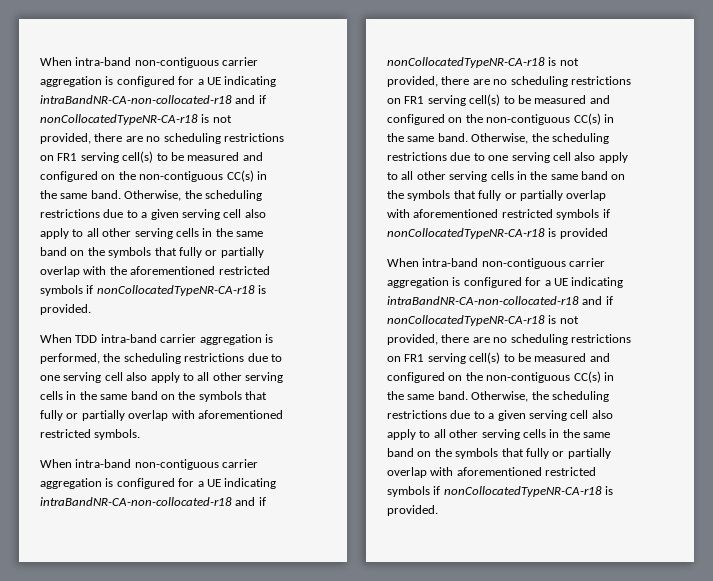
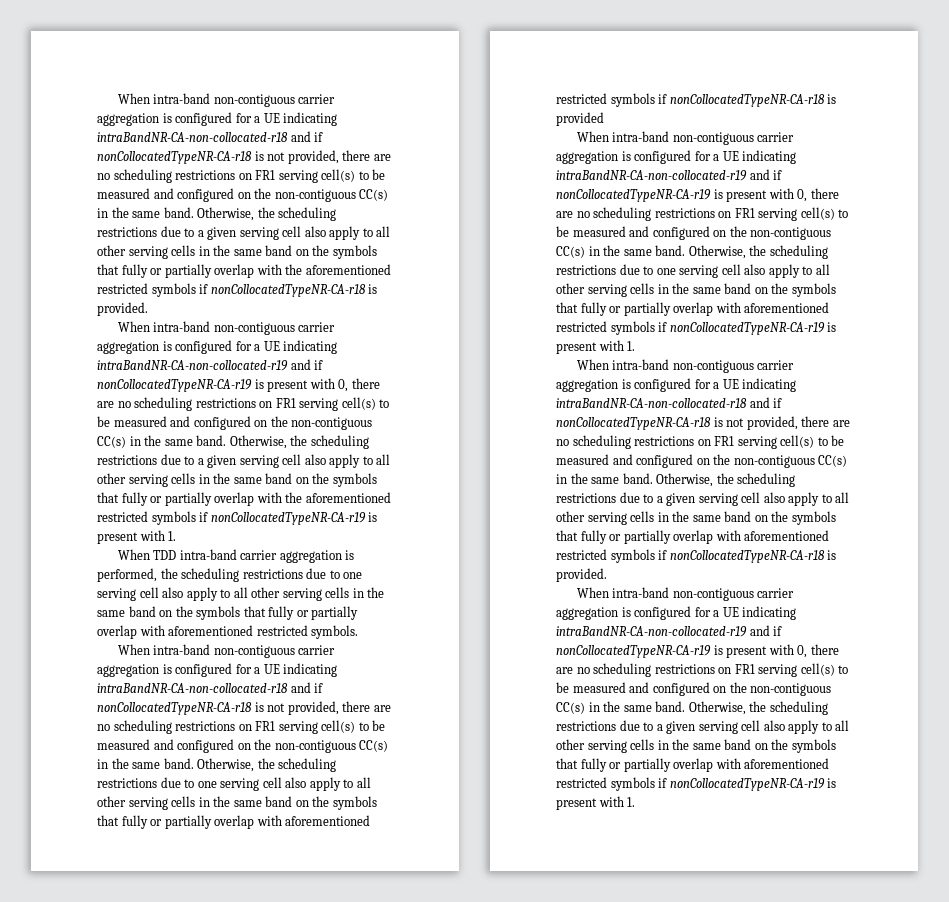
(91, 309) none -> [117,321,336,335] [97,340,338,354] [97,359,324,371] [97,378,380,392] [97,397,390,411] [97,416,373,430] [97,435,369,449] [97,454,391,468] [97,473,377,487] [97,492,391,506] [97,511,378,525] [97,530,177,544] // When intra-band non-contiguous carrier aggregation is configured for a UE indicating intraBandNR-CA-non-collocated-r19 and if nonCollocatedTypeNR-CA-r19 is present with 0, there are no scheduling restrictions on FR1 serving cell(s) to be measured and configured on the non-contiguous CC(s) in the same band. Otherwise, the scheduling restrictions due to a given serving cell also apply to all other serving cells in the same band on the symbols that fully or partially overlap with the aforementioned restricted symbols if nonCollocatedTypeNR-CA-r19 is present with 1.
(608, 233) none -> [576,131,795,145] [556,150,797,164] [556,169,783,181] [556,188,839,202] [556,207,849,221] [556,226,832,240] [556,245,828,259] [556,264,830,278] [556,283,836,297] [556,302,830,316] [556,321,837,335] [556,340,636,354] // When intra-band non-contiguous carrier aggregation is configured for a UE indicating intraBandNR-CA-non-collocated-r19 and if nonCollocatedTypeNR-CA-r19 is present with 0, there are no scheduling restrictions on FR1 serving cell(s) to be measured and configured on the non-contiguous CC(s) in the same band. Otherwise, the scheduling restrictions due to one serving cell also apply to all other serving cells in the same band on the symbols that fully or partially overlap with aforementioned restricted symbols if nonCollocatedTypeNR-CA-r19 is present with 1.
(438, 510) none -> [576,587,795,601] [556,606,797,620] [556,625,783,637] [556,644,839,658] [556,663,849,677] [556,682,832,696] [556,701,828,715] [556,720,850,734] [556,739,836,753] [556,758,830,772] [556,777,837,791] [556,796,636,810] // When intra-band non-contiguous carrier aggregation is configured for a UE indicating intraBandNR-CA-non-collocated-r19 and if nonCollocatedTypeNR-CA-r19 is present with 0, there are no scheduling restrictions on FR1 serving cell(s) to be measured and configured on the non-contiguous CC(s) in the same band. Otherwise, the scheduling restrictions due to a given serving cell also apply to all other serving cells in the same band on the symbols that fully or partially overlap with aforementioned restricted symbols if nonCollocatedTypeNR-CA-r19 is present with 1.

